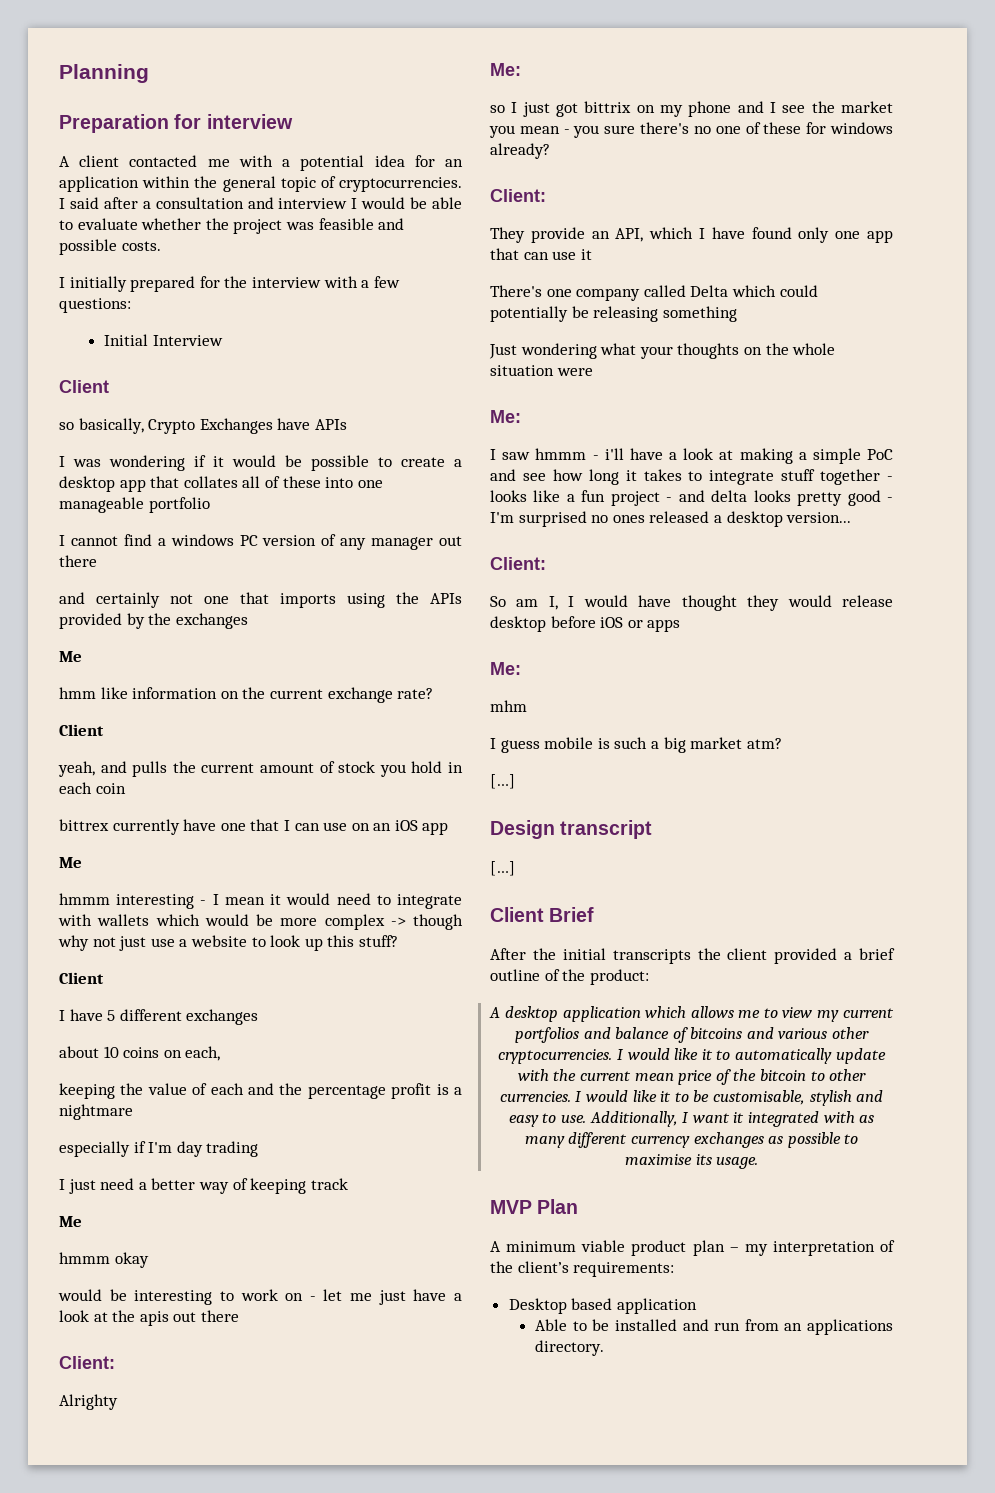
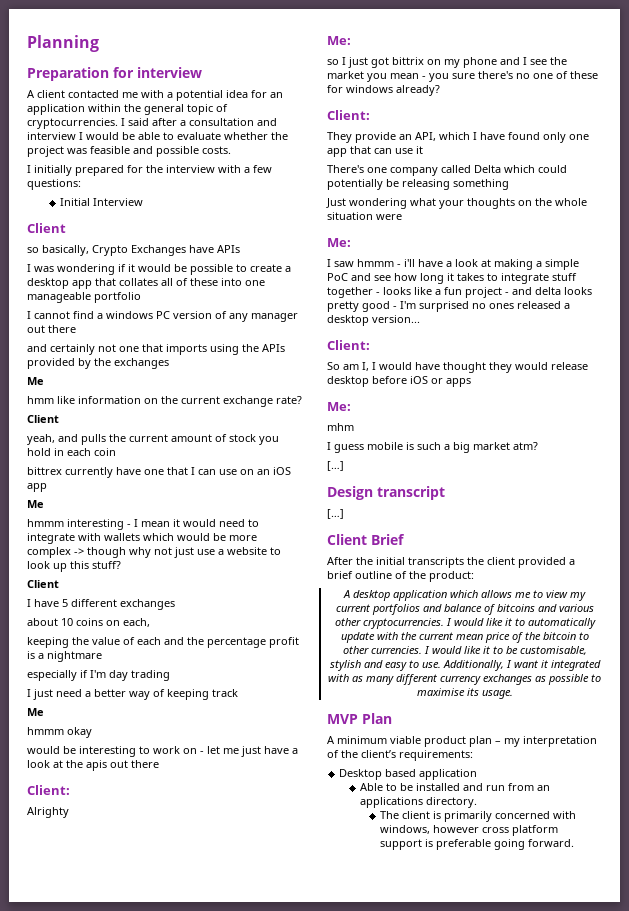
(605, 1348) none -> [380,811,577,822] [380,825,559,836] [380,839,575,850] // The client is primarily concerned with windows, however cross platform support is preferable going forward.

